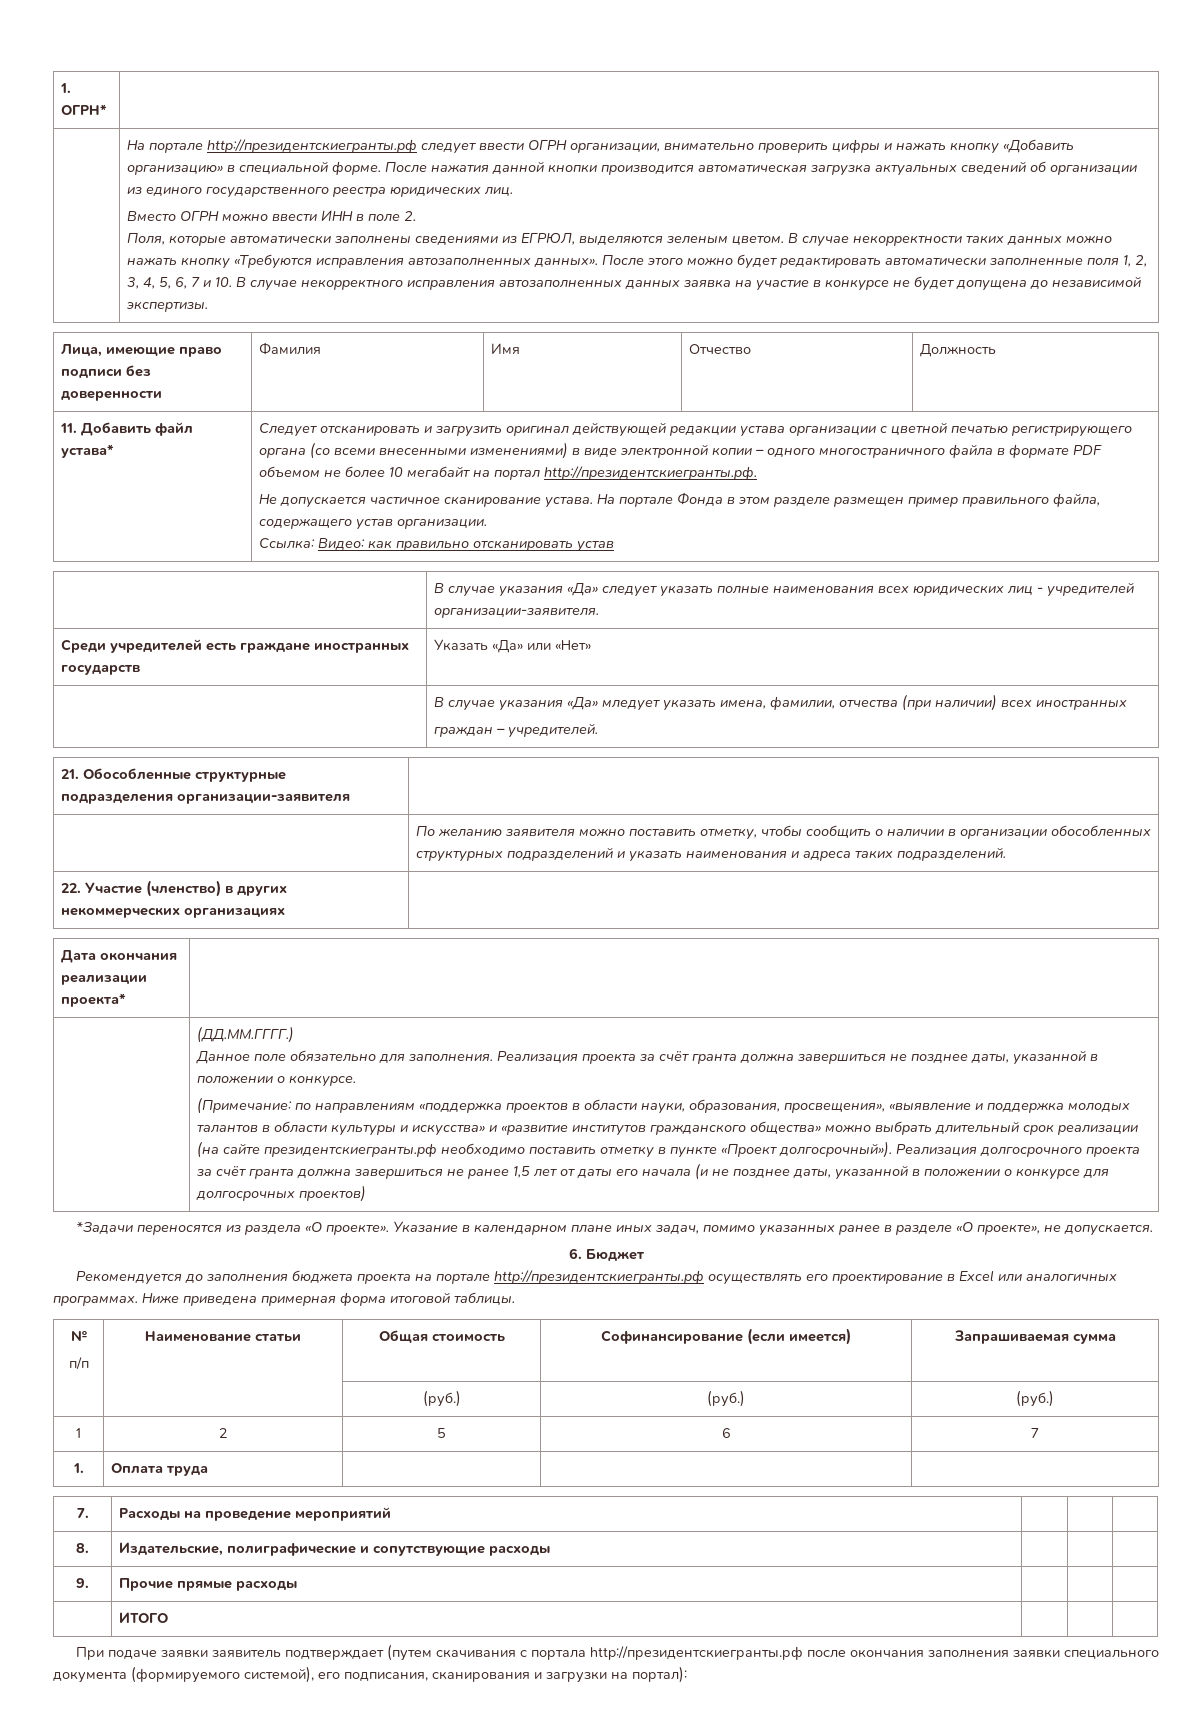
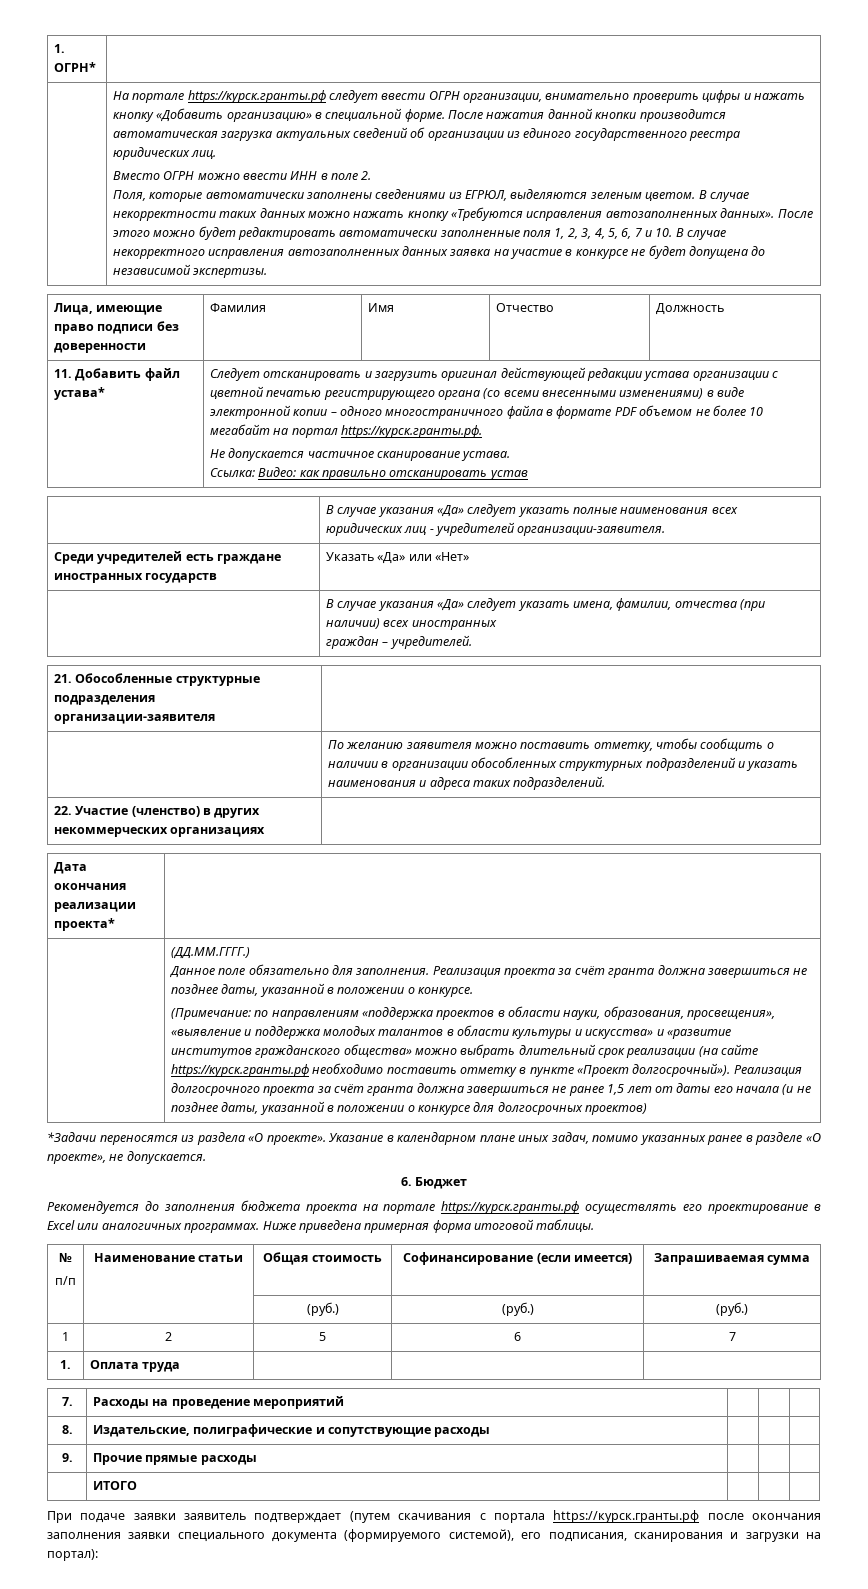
[206,139,417,153] http://президентскиегранты.рф -> [187,90,326,103] https://курск.гранты.рф
[543,466,757,480] http://президентскиегранты.рф. -> [340,425,482,438] https://курск.гранты.рф.
[596,492,1100,507] [258,518,487,530] На портале Фонда в этом разделе размещен пример правильного файла, содержащего устав организации. -> (511, 456) none
[601,699,660,711] мледует -> [467,598,517,611] следует
[263,1143,437,1157] президентскиегранты.рф -> [170,1064,309,1077] https://курск.гранты.рф
[493,1270,704,1284] http://президентскиегранты.рф -> [441,1201,580,1214] https://курск.гранты.рф
[589,1646,803,1660] http://президентскиегранты.рф -> [553,1510,700,1523] https://курск.гранты.рф

